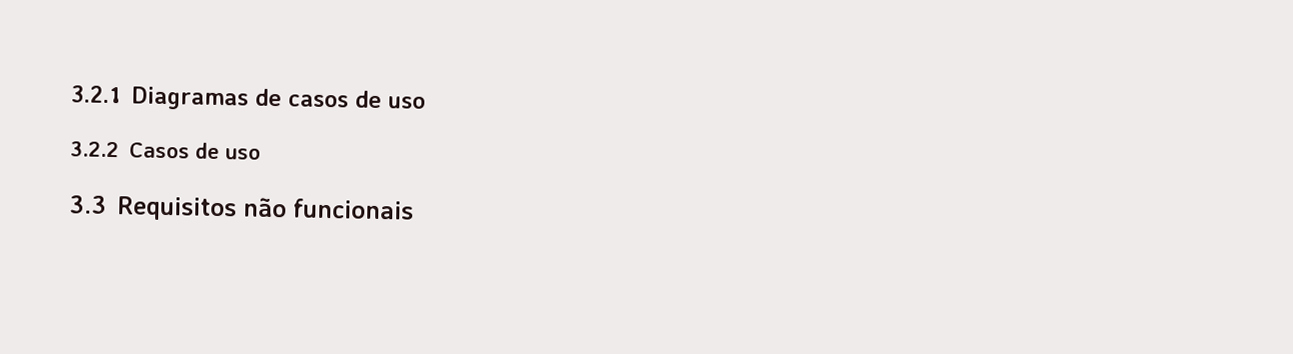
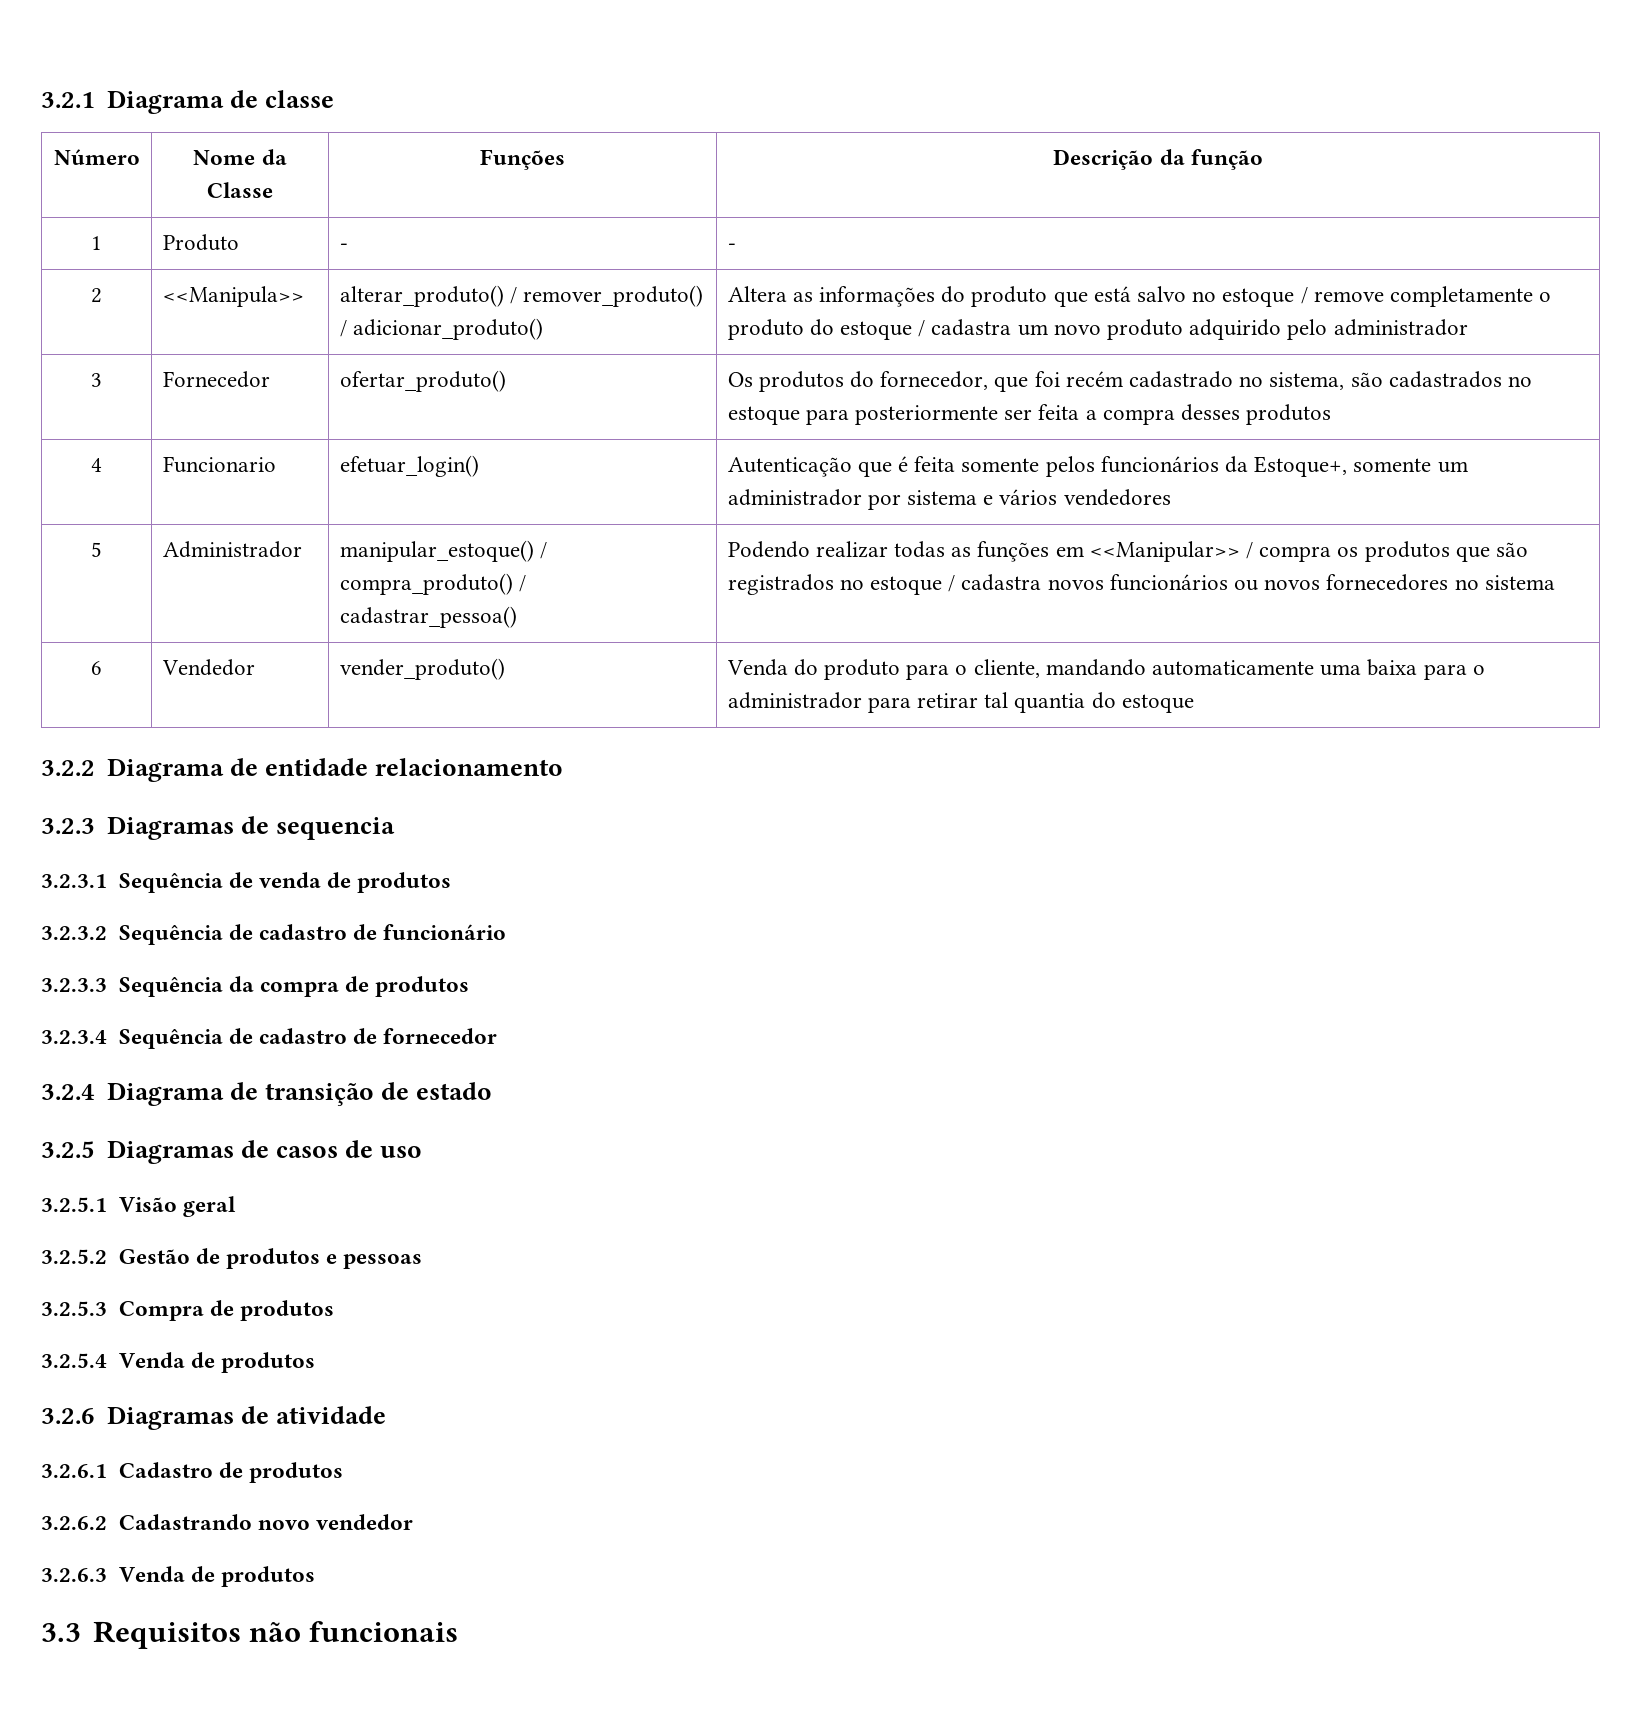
(121, 94) none -> [106,90,334,114] [53,149,140,165] [193,149,287,165] [207,182,273,198] [480,149,565,170] [1053,149,1263,170] [91,236,102,250] [162,234,239,251] [339,243,348,250] [727,243,736,250] [91,288,102,303] [162,286,304,307] [339,285,703,307] [339,318,543,340] [727,286,1552,307] [727,319,1468,340] [91,373,102,387] [162,371,270,388] [339,370,506,392] [727,371,1533,392] [727,404,1332,425] [91,458,102,472] [162,456,276,473] [339,455,479,477] [727,456,1468,477] [727,489,1171,510] [91,542,102,557] [162,541,302,558] [339,540,547,562] [339,573,526,595] [339,606,517,628] [727,541,1529,562] [727,574,1555,595] [91,661,102,675] [161,659,255,676] [339,658,505,680] [726,659,1485,680] [727,692,1194,713] [41,758,563,782] [41,816,395,840] [41,872,452,893] [41,924,507,945] [41,976,470,997] [41,1028,498,1049] [41,1082,493,1106] [41,1141,95,1158] Diagrama de classe // Número | Nome da Classe | Funções | Descrição da função // 1 | Produto | - | - // 2 | <<Manipula>> | alterar_produto() / remover_produto() / adicionar_produto() | Altera as informações do produto que está salvo no estoque / remove completamente o produto do estoque / cadastra um novo produto adquirido pelo administrador // 3 | Fornecedor | ofertar_produto() | Os produtos do fornecedor, que foi recém cadastrado no sistema, são cadastrados no estoque para posteriormente ser feita a compra desses produtos // 4 | Funcionario | efetuar_login() | Autenticação que é feita somente pelos funcionários da Estoque+, somente um administrador por sistema e vários vendedores // 5 | Administrador | manipular_estoque() / compra_produto() / cadastrar_pessoa() | Podendo realizar todas as funções em <<Manipular>> / compra os produtos que são registrados no estoque / cadastra novos funcionários ou novos fornecedores no sistema // 6 | Vendedor | vender_produto() | Venda do produto para o cliente, mandando automaticamente uma baixa para o administrador para retirar tal quantia do estoque // 3.2.2 Diagrama de entidade relacionamento // 3.2.3 Diagramas de sequencia // 3.2.3.1 Sequência de venda de produtos // 3.2.3.2 Sequência de cadastro de funcionário // 3.2.3.3 Sequência da compra de produtos // 3.2.3.4 Sequência de cadastro de fornecedor // 3.2.4 Diagrama de transição de estado // 3.2.5
[70,141,261,160] 3.2.2 Casos de uso -> [41,1196,236,1217] [41,1248,423,1269] [41,1300,334,1321] [41,1352,315,1373] [41,1406,386,1430] [41,1462,343,1483] [41,1514,413,1530] [41,1566,315,1587] 3.2.5.1 Visão geral // 3.2.5.2 Gestão de produtos e pessoas // 3.2.5.3 Compra de produtos // 3.2.5.4 Venda de produtos // 3.2.6 Diagramas de atividade // 3.2.6.1 Cadastro de produtos // 3.2.6.2 Cadastrando novo vendedor // 3.2.6.3 Venda de produtos

